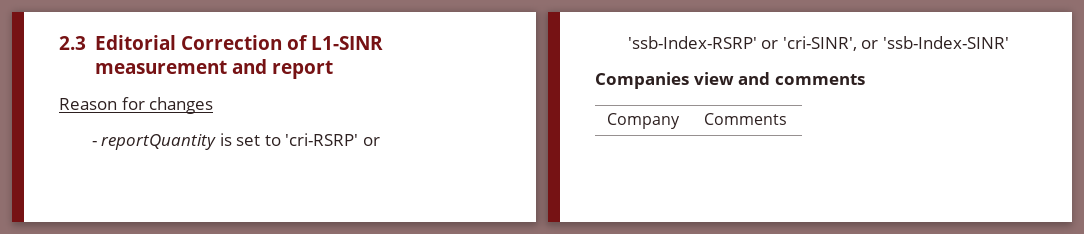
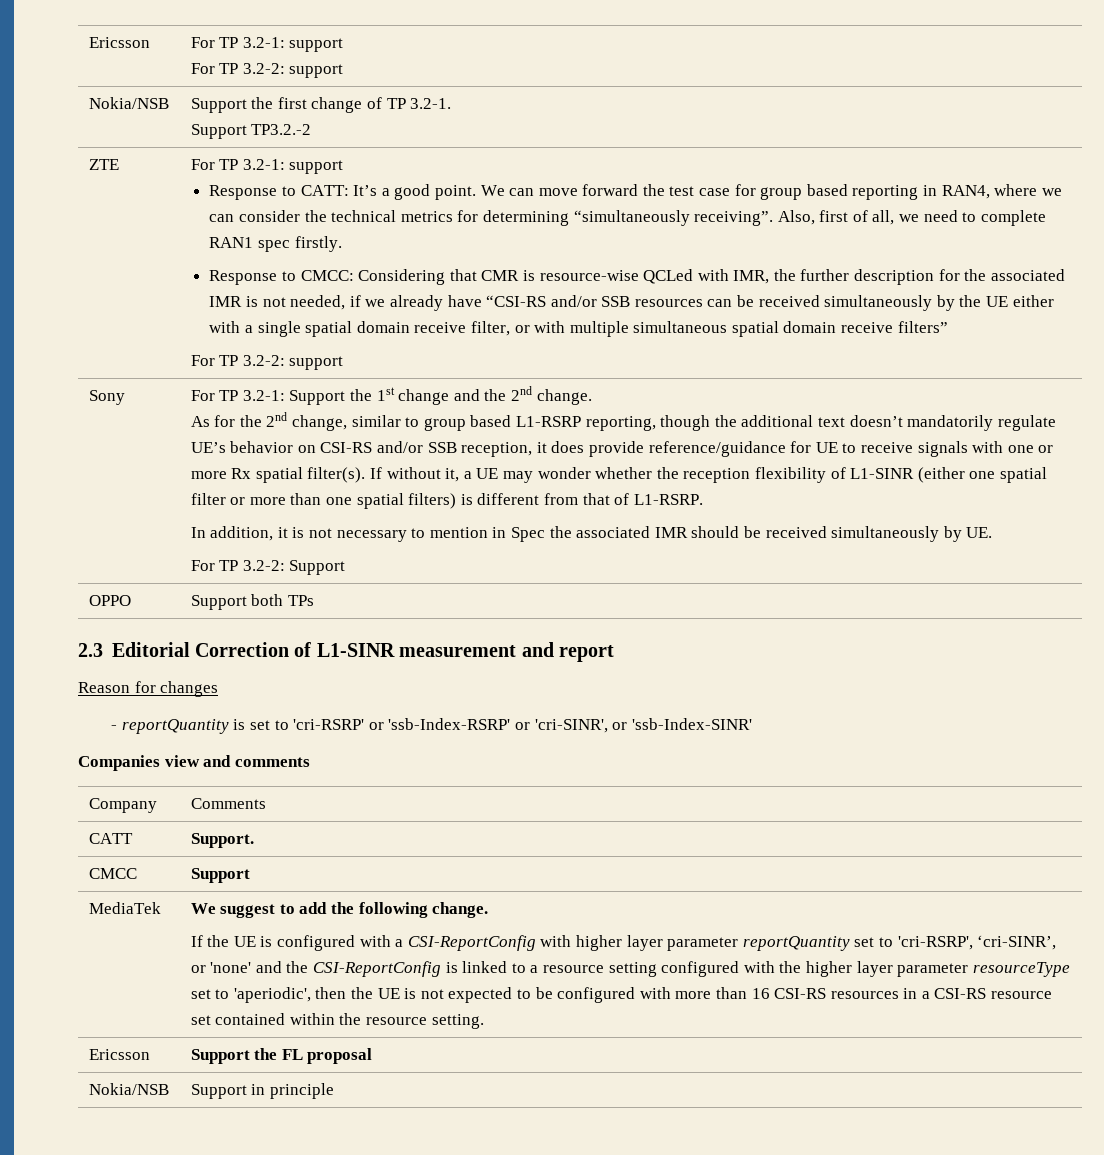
(59, 43) none -> [88,37,150,48] [190,37,344,52] [190,63,344,78] [88,97,169,109] [190,97,452,113] [190,124,312,139] [88,159,119,170] [190,159,344,174] [209,184,1062,200] [209,210,1046,226] [209,236,342,252] [209,269,1065,285] [209,295,1054,311] [209,321,948,337] [190,355,344,370] [88,390,125,405] [190,386,592,405] [190,412,1056,431] [190,441,1054,457] [190,467,1047,483] [190,493,703,509] [190,526,993,542] [190,560,346,575] [88,595,131,606] [190,594,314,610] Ericsson | For TP 3.2-1: support // For TP 3.2-2: support // Nokia/NSB | Support the first change of TP 3.2-1. // Support TP3.2.-2 // ZTE | For TP 3.2-1: support // Response to CATT: It’s a good point. We can move forward the test case for group based reporting in RAN4, where we can consider the technical metrics for determining “simultaneously receiving”. Also, first of all, we need to complete RAN1 spec firstly. // Response to CMCC: Considering that CMR is resource-wise QCLed with IMR, the further description for the associated IMR is not needed, if we already have “CSI-RS and/or SSB resources can be received simultaneously by the UE either with a single spatial domain receive filter, or with multiple simultaneous spatial domain receive filters” // For TP 3.2-2: support // Sony | For TP 3.2-1: Support the 1st change and the 2nd change. // As for the 2nd change, similar to group based L1-RSRP reporting, though the additional text doesn’t mandatorily regulate UE’s behavior on CSI-RS and/or SSB reception, it does provide reference/guidance for UE to receive signals with one or more Rx spatial filter(s). If without it, a UE may wonder whether the reception flexibility of L1-SINR (either one spatial filter or more than one spatial filters) is different from that of L1-RSRP. // In addition, it is not necessary to mention in Spec the associated IMR should be received simultaneously by UE. // For TP 3.2-2: Support // OPPO | Support both TPs //
(788, 119) none -> [88,833,133,844] [190,833,254,848] [88,868,137,879] [190,868,250,883] [88,902,161,914] [190,902,489,918] [190,935,1057,951] [190,961,1070,977] [190,987,1053,1003] [190,1013,484,1029] [88,1049,150,1060] [190,1048,373,1064] [88,1083,169,1095] [190,1083,334,1099] // CATT | Support. // CMCC | Support // MediaTek | We suggest to add the following change. // If the UE is configured with a CSI-ReportConfig with higher layer parameter reportQuantity set to 'cri-RSRP', ‘cri-SINR’, or 'none' and the CSI-ReportConfig is linked to a resource setting configured with the higher layer parameter resourceType set to 'aperiodic', then the UE is not expected to be configured with more than 16 CSI-RS resources in a CSI-RS resource set contained within the resource setting. // Ericsson | Support the FL proposal // Nokia/NSB | Support in principle

